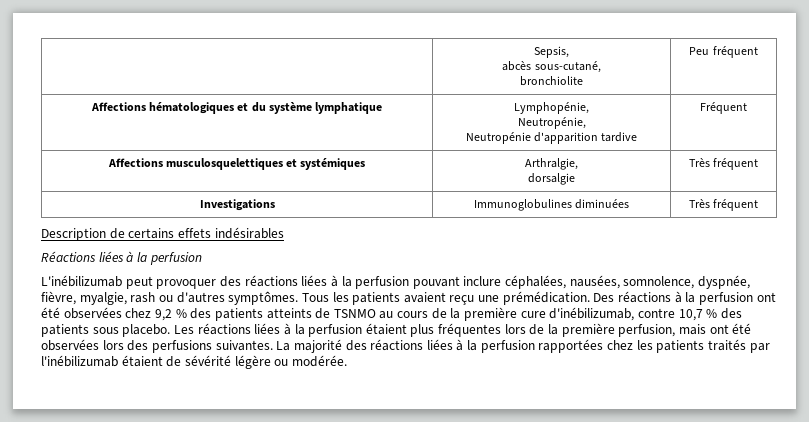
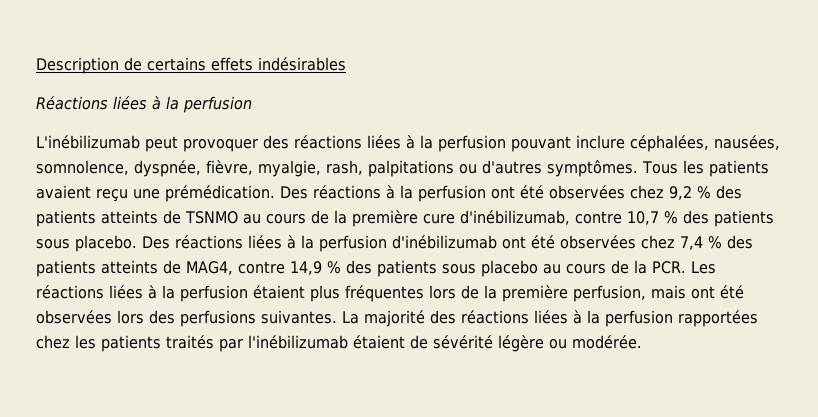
[534,46,569,58] [502,61,601,73] [520,76,583,86] [689,46,758,58] [90,102,383,114] [514,102,589,114] [517,117,586,129] [465,132,638,144] [700,102,747,114] [107,158,366,170] [525,158,578,170] [528,173,575,185] [688,158,759,170] [199,199,275,211] [473,199,630,211] [688,199,759,211] | Sepsis, // abcès sous-cutané, // bronchiolite | Peu fréquent // Affections hématologiques et du système lymphatique | Lymphopénie, // Neutropénie, // Neutropénie d'apparition tardive | Fréquent // Affections musculosquelettiques et systémiques | Arthralgie, // dorsalgie | Très fréquent // Investigations | Immunoglobulines diminuées | Très fréquent // -> (36, 65) none
[130,292,156,303] rash -> [326,160,454,177] rash, palpitations
(171, 330) none -> [142,235,753,252] [36,260,686,277] Des réactions liées à la perfusion d'inébilizumab ont été observées chez 7,4 % des patients atteints de MAG4, contre 14,9 % des patients sous placebo au cours de la PCR.

